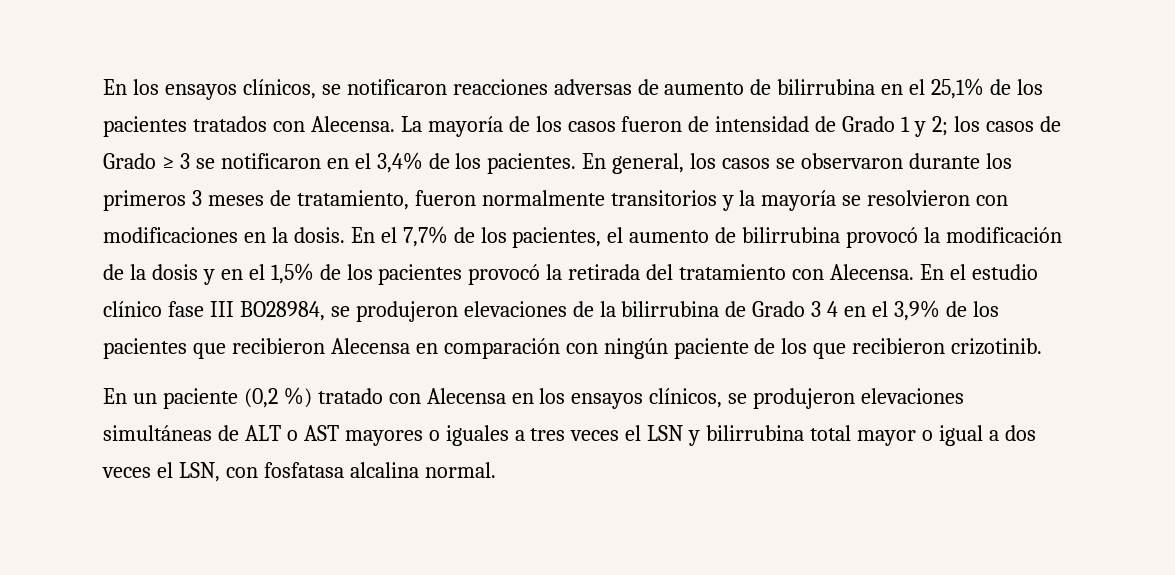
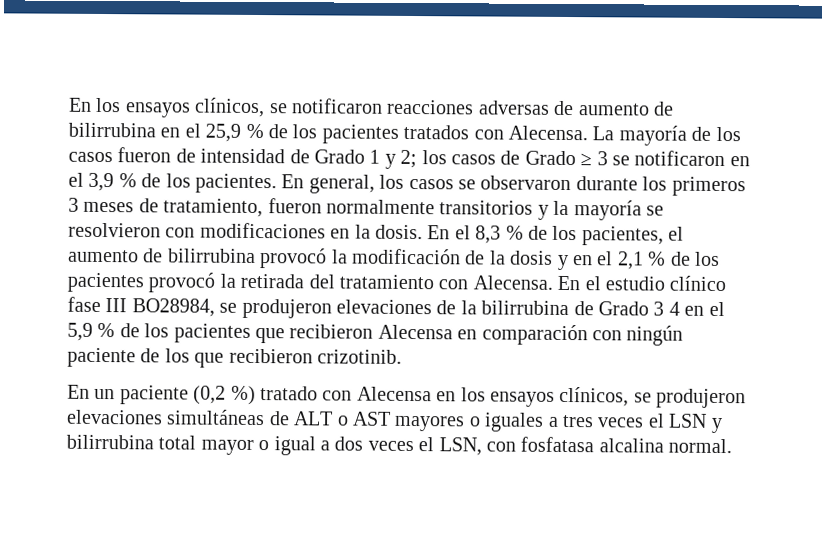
[931,78,985,99] 25,1% -> [205,123,264,142] 25,9 %
[376,152,423,173] 3,4% -> [88,172,137,192] 3,9 %
[402,226,448,247] 7,7% -> [475,225,524,244] 8,3 %
[270,263,314,284] 1,5% -> [616,251,667,270] 2,1 %
[894,300,941,321] 3,9% -> [67,322,116,341] 5,9 %

